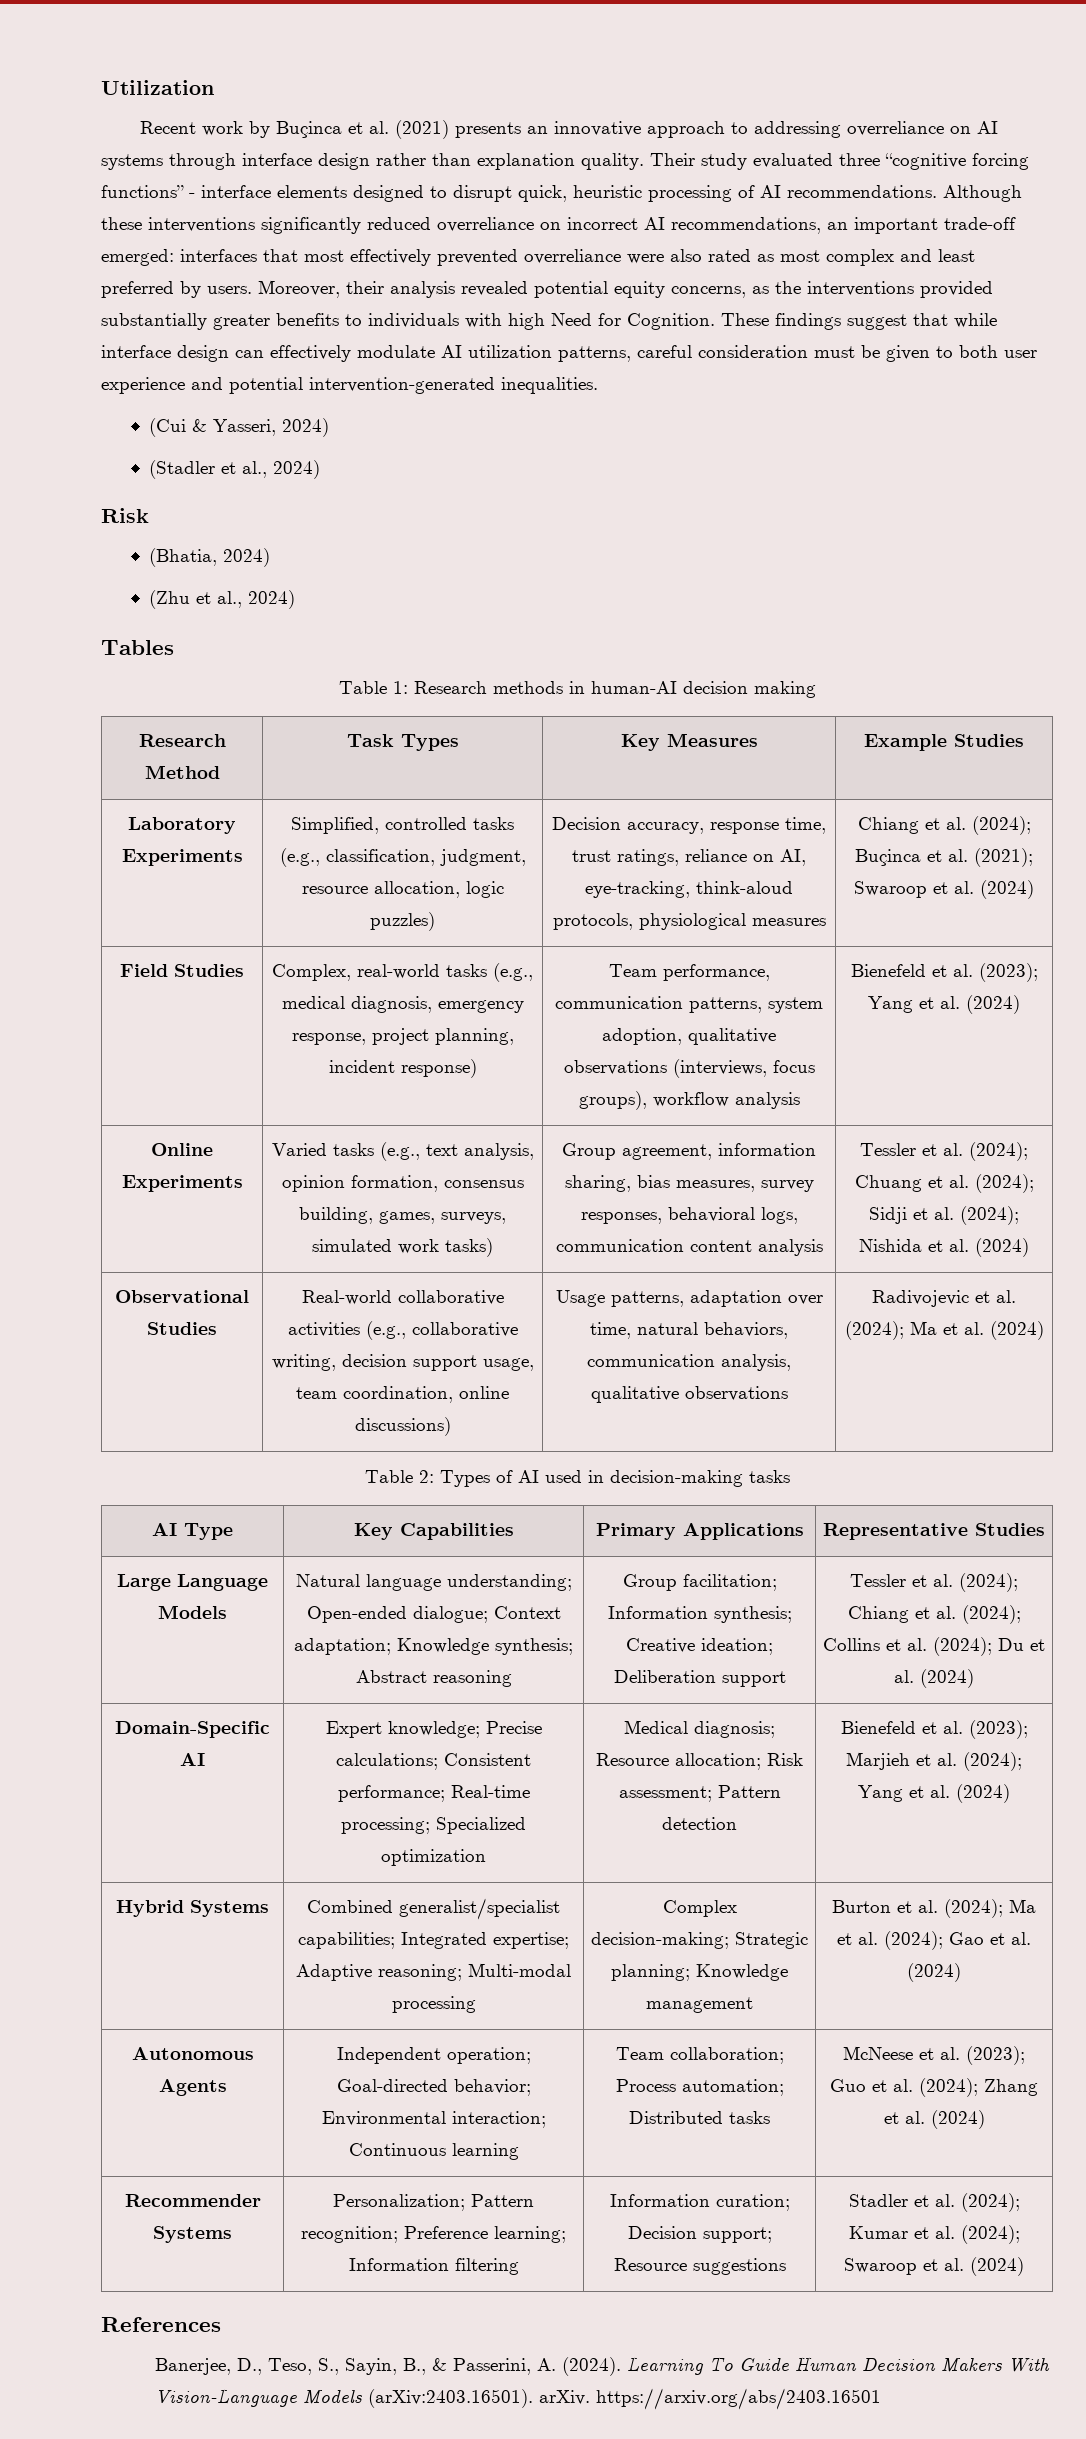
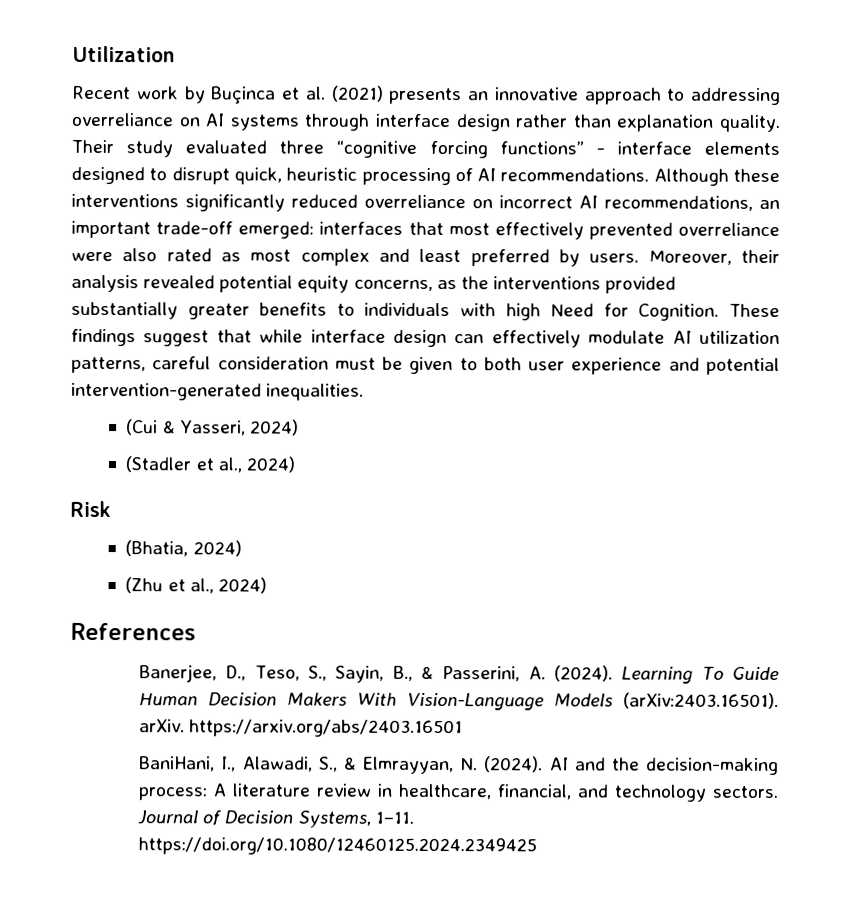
[101,640,174,655] [338,681,816,698] [138,734,226,747] [144,765,220,779] [346,734,459,751] [620,733,758,751] [863,734,1024,751] [128,817,236,834] [121,849,243,866] [291,817,514,834] [279,848,526,867] [301,881,504,898] [370,912,435,931] [552,817,826,834] [572,849,806,866] [585,881,793,898] [552,913,826,930] [857,816,1031,835] [854,848,1033,867] [853,880,1034,899] [120,964,244,977] [272,963,533,982] [281,996,524,1013] [291,1028,514,1045] [328,1059,477,1078] [608,964,770,981] [555,996,823,1013] [602,1028,776,1045] [563,1059,815,1078] [578,1091,800,1110] [850,963,1038,982] [867,995,1020,1014] [151,1143,213,1156] [121,1175,243,1192] [271,1142,534,1161] [281,1175,524,1192] [299,1207,506,1224] [312,1238,493,1257] [562,1143,816,1160] [564,1175,814,1192] [580,1207,798,1224] [555,1239,823,1256] [859,1142,1028,1161] [854,1174,1034,1193] [868,1206,1019,1225] [858,1238,1029,1257] [115,1290,249,1303] [147,1322,217,1335] [301,1290,504,1305] [287,1321,518,1340] [271,1354,534,1371] [296,1386,509,1403] [354,1417,451,1436] [555,1290,823,1307] [590,1322,788,1339] [587,1354,791,1371] [590,1386,788,1403] [871,1290,1016,1307] [844,1321,1044,1340] [364,1470,790,1487] [152,1523,233,1540] [353,1523,514,1540] [595,1523,804,1540] [822,1523,1045,1540] [117,1574,268,1591] [158,1605,227,1619] [295,1574,572,1591] [306,1606,561,1623] [294,1638,573,1655] [355,1670,512,1687] [622,1574,777,1591] [607,1606,792,1623] [625,1638,773,1655] [613,1670,786,1687] [849,1573,1018,1592] [847,1605,1021,1624] [822,1637,1045,1656] [893,1669,974,1688] [115,1721,270,1738] [180,1753,205,1766] [325,1721,542,1738] [336,1753,531,1770] [337,1785,530,1802] [341,1817,526,1834] [381,1849,486,1866] [623,1720,775,1738] [596,1753,803,1770] [618,1785,781,1802] [661,1817,737,1830] [840,1720,1028,1739] [845,1752,1022,1771] [857,1784,1010,1803] [116,1900,269,1917] [307,1898,560,1920] [298,1932,569,1949] [296,1963,571,1981] [391,1996,476,2013] [662,1900,737,1917] [591,1932,808,1949] [611,1964,788,1981] [645,1997,753,2013] [831,1899,1036,1918] [836,1931,1031,1950] [906,1963,961,1982] [131,2047,254,2060] [158,2079,227,2096] [336,2047,531,2064] [336,2079,531,2096] [321,2111,546,2128] [348,2143,519,2160] [615,2047,784,2064] [615,2079,784,2096] [628,2111,770,2124] [842,2046,1025,2065] [829,2078,1038,2097] [883,2110,985,2129] [124,2194,261,2207] [153,2226,232,2243] [333,2194,534,2211] [301,2226,566,2243] [348,2258,519,2275] [609,2194,790,2211] [627,2226,772,2243] [613,2258,786,2275] [848,2193,1020,2212] [848,2225,1020,2244] [843,2257,1024,2276] // Tables // Table 1: Research methods in human-AI decision making // Research Method | Task Types | Key Measures | Example Studies // Laboratory Experiments | Simplified, controlled tasks (e.g., classification, judgment, resource allocation, logic puzzles) | Decision accuracy, response time, trust ratings, reliance on AI, eye-tracking, think-aloud protocols, physiological measures | Chiang et al. (2024); Buçinca et al. (2021); Swaroop et al. (2024) // Field Studies | Complex, real-world tasks (e.g., medical diagnosis, emergency response, project planning, incident response) | Team performance, communication patterns, system adoption, qualitative observations (interviews, focus groups), workflow analysis | Bienefeld et al. (2023); Yang et al. (2024) // Online Experiments | Varied tasks (e.g., text analysis, opinion formation, consensus building, games, surveys, simulated work tasks) | Group agreement, information sharing, bias measures, survey responses, behavioral logs, communication content analysis | Tessler et al. (2024); Chuang et al. (2024); Sidji et al. (2024); Nishida et al. (2024) // Observational Studies | Real-world collaborative activities (e.g., collaborative writing, decision support usage, team coordination, online discussions) | Usage patterns, adaptation over time, natural behaviors, communication analysis, qualitative observations | Radivojevic et al. (2024); Ma et al. (2024) // Table 2: Types of AI used in decision-making tasks // AI Type | Key Capabilities | Primary Applications | Representative Studies // Large Language Models | Natural language understanding; Open-ended dialogue; Context adaptation; Knowledge synthesis; Abstract reasoning | Group facilitation; Information synthesis; Creative ideation; Deliberation support | Tessler et al. (2024); Chiang et al. (2024); Collins et al. (2024); Du et al. (2024) // Domain-Specific AI | Expert knowledge; Precise calculations; Consistent performance; Real-time processing; Specialized optimization | Medical diagnosis; Resource allocation; Risk assessment; Pattern detection | Bienefeld et al. (2023); Marjieh et al. (2024); Yang et al. (2024) // Hybrid Systems | Combined generalist/specialist capabilities; Integrated expertise; Adaptive reasoning; Multi-modal processing | Complex decision-making; Strategic planning; Knowledge management | Burton et al. (2024); Ma et al. (2024); Gao et al. (2024) // Autonomous Agents | Independent operation; Goal-directed behavior; Environmental interaction; Continuous learning | Team collaboration; Process automation; Distributed tasks | McNeese et al. (2023); Guo et al. (2024); Zhang et al. (2024) // Recommender Systems | Personalization; Pattern recognition; Preference learning; Information filtering | Information curation; Decision support; Resource suggestions | Stadler et al. (2024); Kumar et al. (2024); Swaroop et al. (2024) -> (267, 585) none
(882, 2399) none -> [139,756,779,776] [138,783,779,802] [137,810,414,828] [138,837,538,856] // BaniHani, I., Alawadi, S., & Elmrayyan, N. (2024). AI and the decision-making process: A literature review in healthcare, financial, and technology sectors. Journal of Decision Systems, 1–11. https://doi.org/10.1080/12460125.2024.2349425

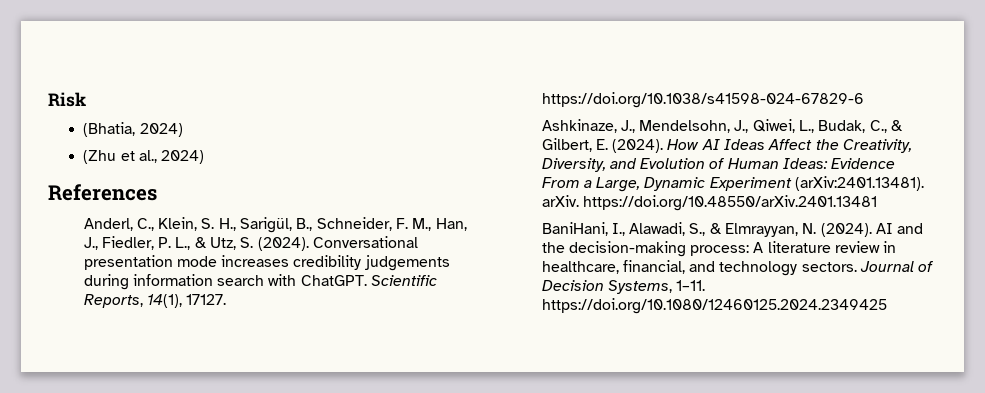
[72,45,175,63] [72,85,781,106] [71,112,782,133] [71,139,780,159] [71,166,780,186] [71,193,780,212] [71,220,780,240] [71,248,780,267] [71,274,677,294] [71,301,781,321] [71,328,780,348] [71,356,780,376] [71,382,365,401] [126,419,299,436] [125,456,295,473] Utilization // Recent work by Buçinca et al. (2021) presents an innovative approach to addressing overreliance on AI systems through interface design rather than explanation quality. Their study evaluated three “cognitive forcing functions” - interface elements designed to disrupt quick, heuristic processing of AI recommendations. Although these interventions significantly reduced overreliance on incorrect AI recommendations, an important trade-off emerged: interfaces that most effectively prevented overreliance were also rated as most complex and least preferred by users. Moreover, their analysis revealed potential equity concerns, as the interventions provided substantially greater benefits to individuals with high Need for Cognition. These findings suggest that while interface design can effectively modulate AI utilization patterns, careful consideration must be given to both user experience and potential intervention-generated inequalities. // (Cui & Yasseri, 2024) // (Stadler et al., 2024) // -> (48, 99) none
[139,664,779,684] [139,692,780,711] [139,719,464,738] Banerjee, D., Teso, S., Sayin, B., & Passerini, A. (2024). Learning To Guide Human Decision Makers With Vision-Language Models (arXiv:2403.16501). arXiv. https://arxiv.org/abs/2403.16501 -> [83,217,467,233] [83,236,419,251] [83,255,450,271] [83,274,438,290] [83,294,227,308] [541,92,864,108] [541,119,904,133] [541,138,913,153] [541,158,896,172] [541,176,925,192] [541,195,877,211] Anderl, C., Klein, S. H., Sarigül, B., Schneider, F. M., Han, J., Fiedler, P. L., & Utz, S. (2024). Conversational presentation mode increases credibility judgements during information search with ChatGPT. Scientific Reports, 14(1), 17127. https://doi.org/10.1038/s41598-024-67829-6 // Ashkinaze, J., Mendelsohn, J., Qiwei, L., Budak, C., & Gilbert, E. (2024). How AI Ideas Affect the Creativity, Diversity, and Evolution of Human Ideas: Evidence From a Large, Dynamic Experiment (arXiv:2401.13481). arXiv. https://doi.org/10.48550/arXiv.2401.13481

